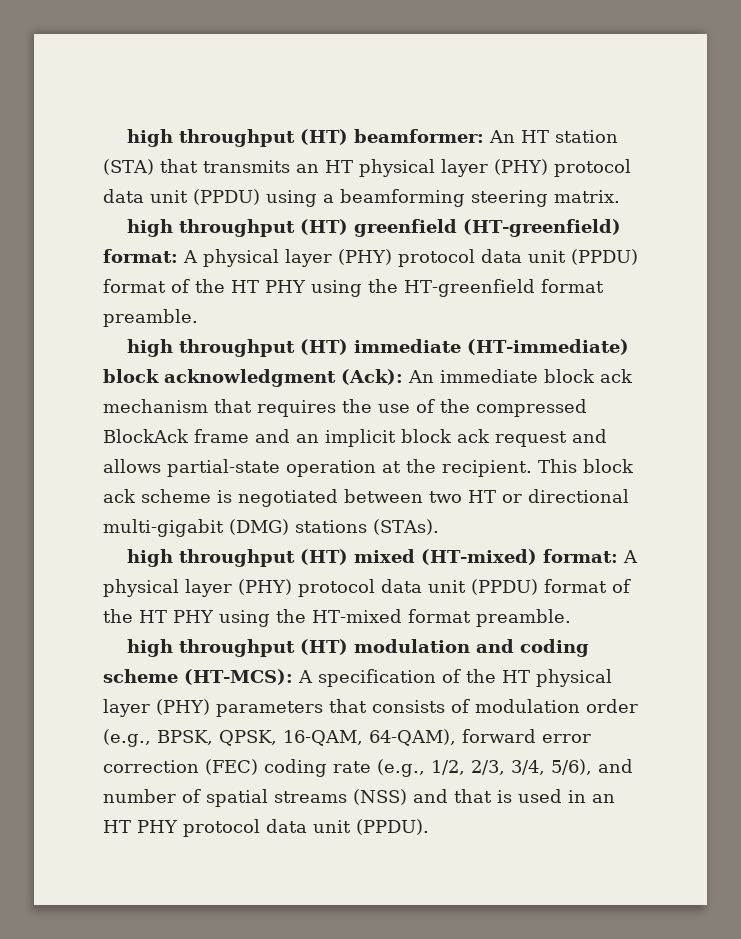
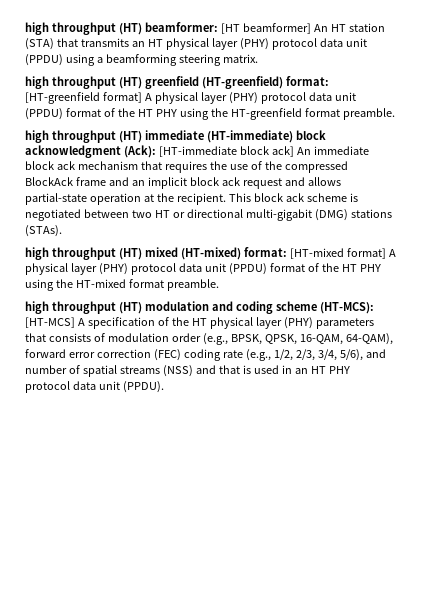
(485, 136) none -> [220,23,311,34] [HT beamformer]
(178, 256) none -> [25,92,142,104] [HT-greenfield format]
(403, 377) none -> [158,146,294,157] [HT-immediate block ack]
(619, 556) none -> [289,248,386,259] [HT-mixed format]
(293, 677) none -> [25,317,75,328] [HT-MCS]

